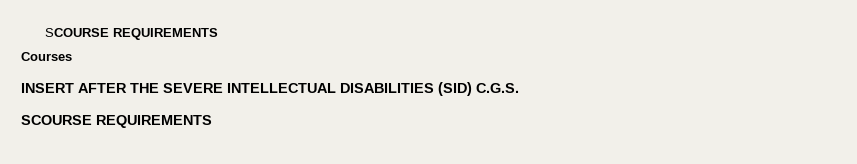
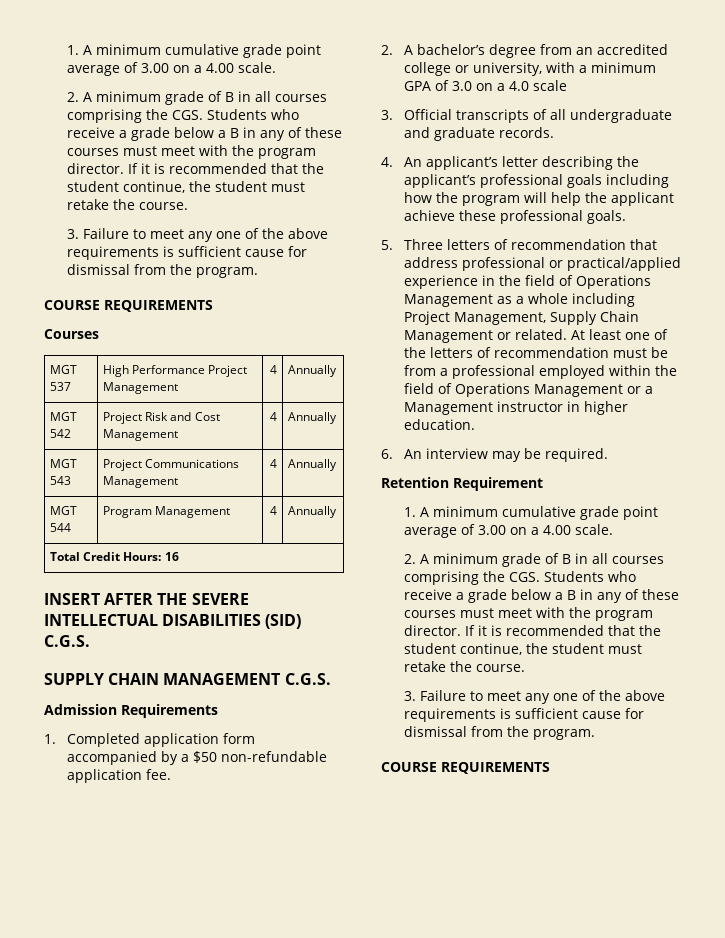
[45,28,219,40] [21,52,72,61] SCOURSE REQUIREMENTS // Courses -> [66,44,321,58] [66,62,276,76] [66,91,327,105] [66,109,299,123] [66,127,342,141] [66,145,316,159] [66,163,324,174] [66,181,305,193] [66,199,188,210] [66,228,328,242] [66,246,307,260] [66,264,258,278] [44,300,213,312] [44,329,99,339] [49,365,77,374] [49,382,71,391] [102,365,248,377] [102,382,178,394] [270,365,278,374] [287,365,337,377] [49,412,77,421] [49,429,71,438] [102,412,220,424] [102,429,178,441] [270,412,278,421] [287,412,337,424] [49,459,77,468] [49,476,71,485] [102,459,240,471] [102,476,178,488] [270,459,278,468] [287,459,337,471] [49,506,77,515] [49,523,71,532] [102,506,231,518] [270,506,278,515] [287,506,337,518] [49,552,179,561] 1. A minimum cumulative grade point average of 3.00 on a 4.00 scale. // 2. A minimum grade of B in all courses comprising the CGS. Students who receive a grade below a B in any of these courses must meet with the program director. If it is recommended that the student continue, the student must retake the course. // 3. Failure to meet any one of the above requirements is sufficient cause for dismissal from the program. // COURSE REQUIREMENTS // Courses // MGT 537 | High Performance Project Management | 4 | Annually // MGT 542 | Project Risk and Cost Management | 4 | Annually // MGT 543 | Project Communications Management | 4 | Annually // MGT 544 | Program Management | 4 | Annually // Total Credit Hours: 16
[21,115,92,125] SCOURSE -> [44,673,331,685] [44,704,218,718] [44,733,255,747] [66,751,327,765] [66,769,171,783] [381,44,668,58] [403,62,656,76] [403,80,567,91] [381,109,672,123] [403,127,554,141] [381,156,639,170] [403,174,669,188] [403,192,674,206] [403,210,626,224] [381,239,657,250] [403,257,681,271] [403,275,651,289] [403,293,635,307] [403,311,639,325] [403,329,668,343] [403,347,668,358] [403,365,677,379] [403,383,653,397] [403,401,628,415] [403,419,475,430] [381,448,608,462] [381,477,543,491] [403,506,658,520] [403,524,613,538] [403,553,664,567] [403,571,636,585] [403,589,679,603] [403,607,653,621] [403,625,661,636] [403,643,642,655] [403,661,525,672] [403,690,665,704] [403,708,644,722] [403,726,595,740] [381,762,437,772] SUPPLY CHAIN MANAGEMENT C.G.S. // Admission Requirements // 1. Completed application form accompanied by a $50 non-refundable application fee. // 2. A bachelor’s degree from an accredited college or university, with a minimum GPA of 3.0 on a 4.0 scale // 3. Official transcripts of all undergraduate and graduate records. // 4. An applicant’s letter describing the applicant’s professional goals including how the program will help the applicant achieve these professional goals. // 5. Three letters of recommendation that address professional or practical/applied experience in the field of Operations Management as a whole including Project Management, Supply Chain Management or related. At least one of the letters of recommendation must be from a professional employed within the field of Operations Management or a Management instructor in higher education. // 6. An interview may be required. // Retention Requirement // 1. A minimum cumulative grade point average of 3.00 on a 4.00 scale. // 2. A minimum grade of B in all courses comprising the CGS. Students who receive a grade below a B in any of these courses must meet with the program director. If it is recommended that the student continue, the student must retake the course. // 3. Failure to meet any one of the above requirements is sufficient cause for dismissal from the program. // COURSE

